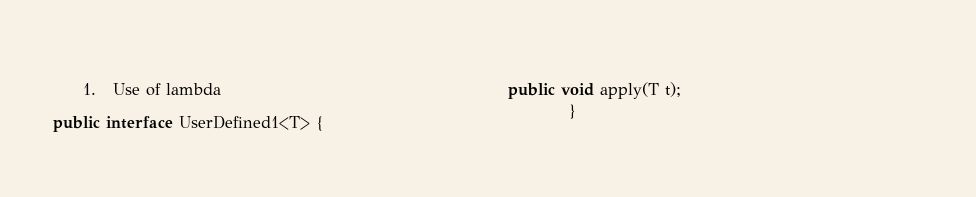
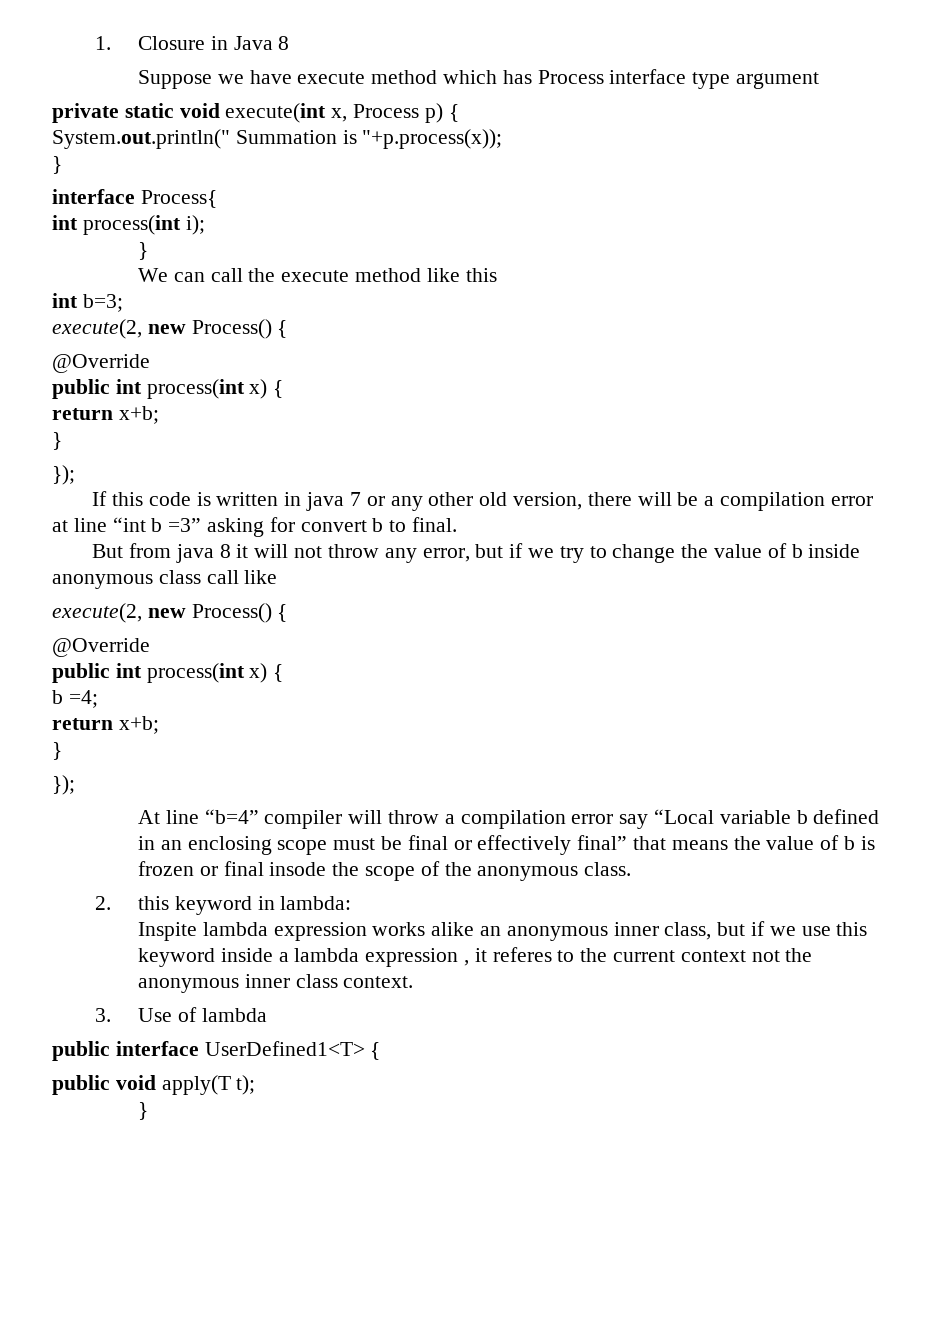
(97, 89) none -> [137,36,290,50] [137,69,820,89] [52,103,459,123] [52,129,503,149] [52,156,62,174] [52,189,217,208] [52,215,205,235] [137,242,148,260] [137,268,497,282] [52,293,123,312] [52,319,288,339] [52,354,150,373] [52,379,284,399] [52,406,159,424] [52,432,62,450] [52,465,75,485] [92,491,873,511] [52,517,458,537] [92,543,861,563] [52,570,278,589] [52,603,288,623] [52,638,150,657] [52,663,284,683] [52,690,98,708] [52,716,159,734] [52,742,62,760] [52,775,75,795] [137,809,880,829] [137,835,875,855] [137,861,632,881] [94,896,352,915] [137,921,868,941] [137,947,813,967] [137,974,414,993] [94,1008,111,1022] Closure in Java 8 // Suppose we have execute method which has Process interface type argument // private static void execute(int x, Process p) { // System.out.println(" Summation is "+p.process(x)); // } // interface Process{ // int process(int i); // } // We can call the execute method like this // int b=3; // execute(2, new Process() { // @Override // public int process(int x) { // return x+b; // } // }); // If this code is written in java 7 or any other old version, there will be a compilation error at line “int b =3” asking for convert b to final. // But from java 8 it will not throw any error, but if we try to change the value of b inside anonymous class call like // execute(2, new Process() { // @Override // public int process(int x) { // b =4; // return x+b; // } // }); // At line “b=4” compiler will throw a compilation error say “Local variable b defined in an enclosing scope must be final or effectively final” that means the value of b is frozen or final insode the scope of the anonymous class. // 2. this keyword in lambda: // Inspite lambda expression works alike an anonymous inner class, but if we use this keyword inside a lambda expression , it referes to the current context not the anonymous inner class context. // 3.

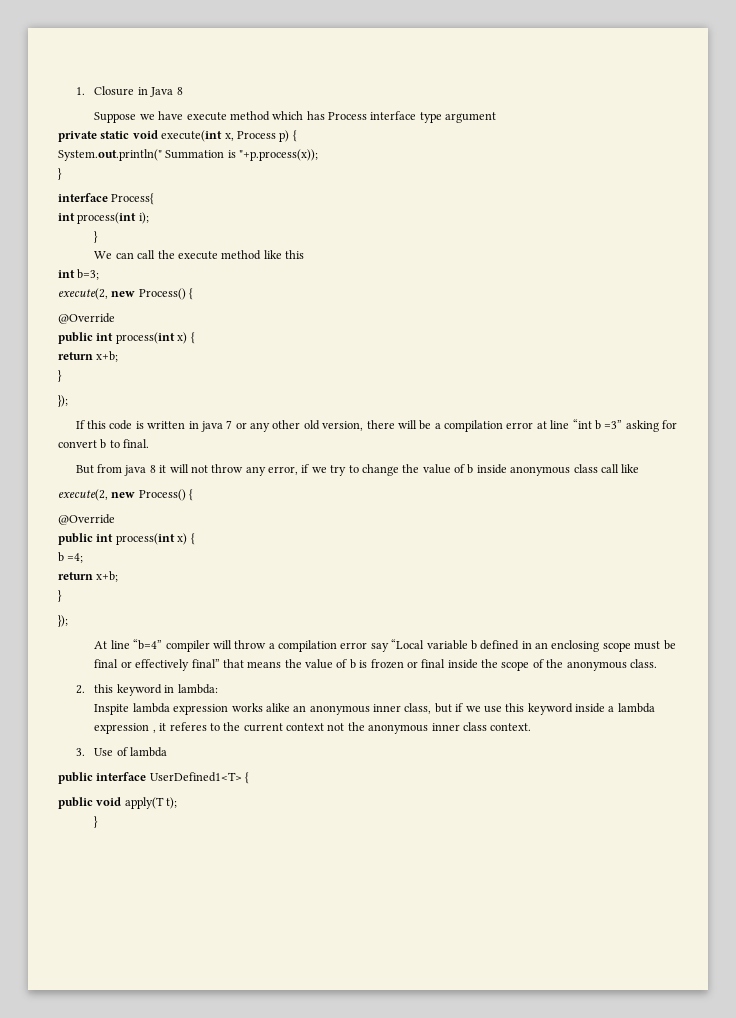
[475,544,504,558] but -> (299, 470) none
[269,862,327,876] insode -> [447,659,478,669] inside

